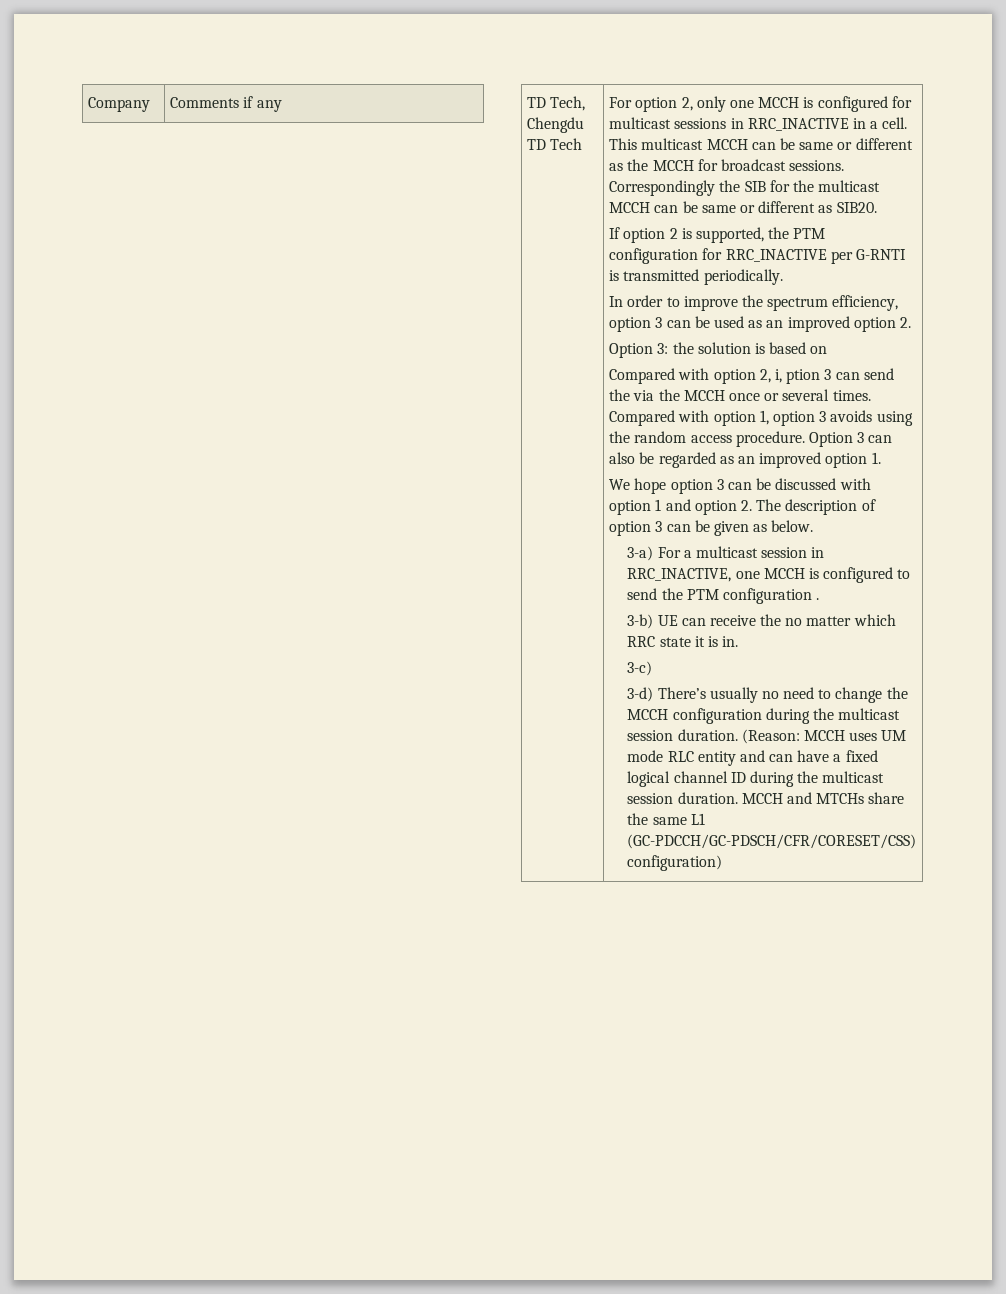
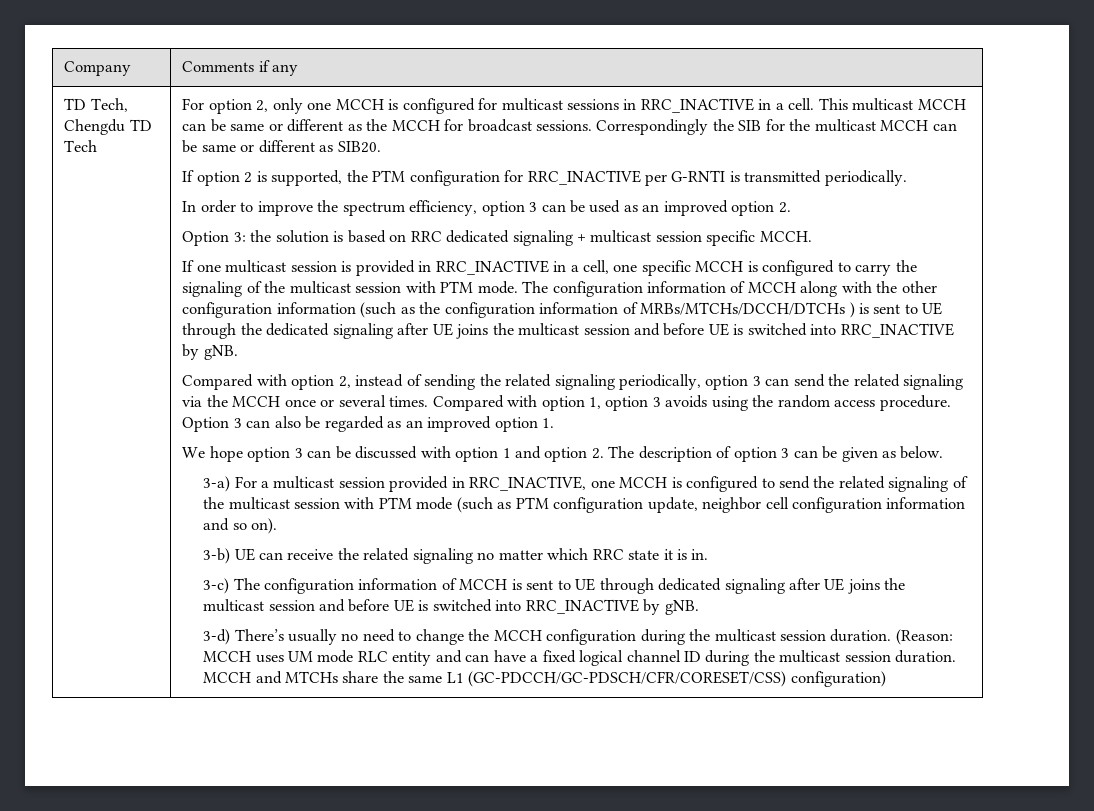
[609,368,821,384] // Compared with option 2, i, ption -> [410,230,812,246] [182,260,917,276] [182,281,937,297] [182,302,943,318] [182,323,954,339] [182,344,238,360] [182,374,749,390] RRC dedicated signaling + multicast session specific MCCH. // If one multicast session is provided in RRC_INACTIVE in a cell, one specific MCCH is configured to carry the signaling of the multicast session with PTM mode. The configuration information of MCCH along with the other configuration information (such as the configuration information of MRBs/MTCHs/DCCH/DTCHs ) is sent to UE through the dedicated signaling after UE joins the multicast session and before UE is switched into RRC_INACTIVE by gNB. // Compared with option 2, instead of sending the related signaling periodically, option
(631, 395) none -> [853,374,964,390] related signaling
(808, 552) none -> [389,476,449,492] provided
[686,588,820,604] PTM configuration . -> [838,476,968,492] [203,497,966,513] [203,518,277,534] related signaling of the multicast session with PTM mode (such as PTM configuration update, neighbor cell configuration information and so on).
(782, 620) none -> [363,548,473,564] related signaling
(653, 668) none -> [233,578,906,594] [203,599,699,615] The configuration information of MCCH is sent to UE through dedicated signaling after UE joins the multicast session and before UE is switched into RRC_INACTIVE by gNB.

